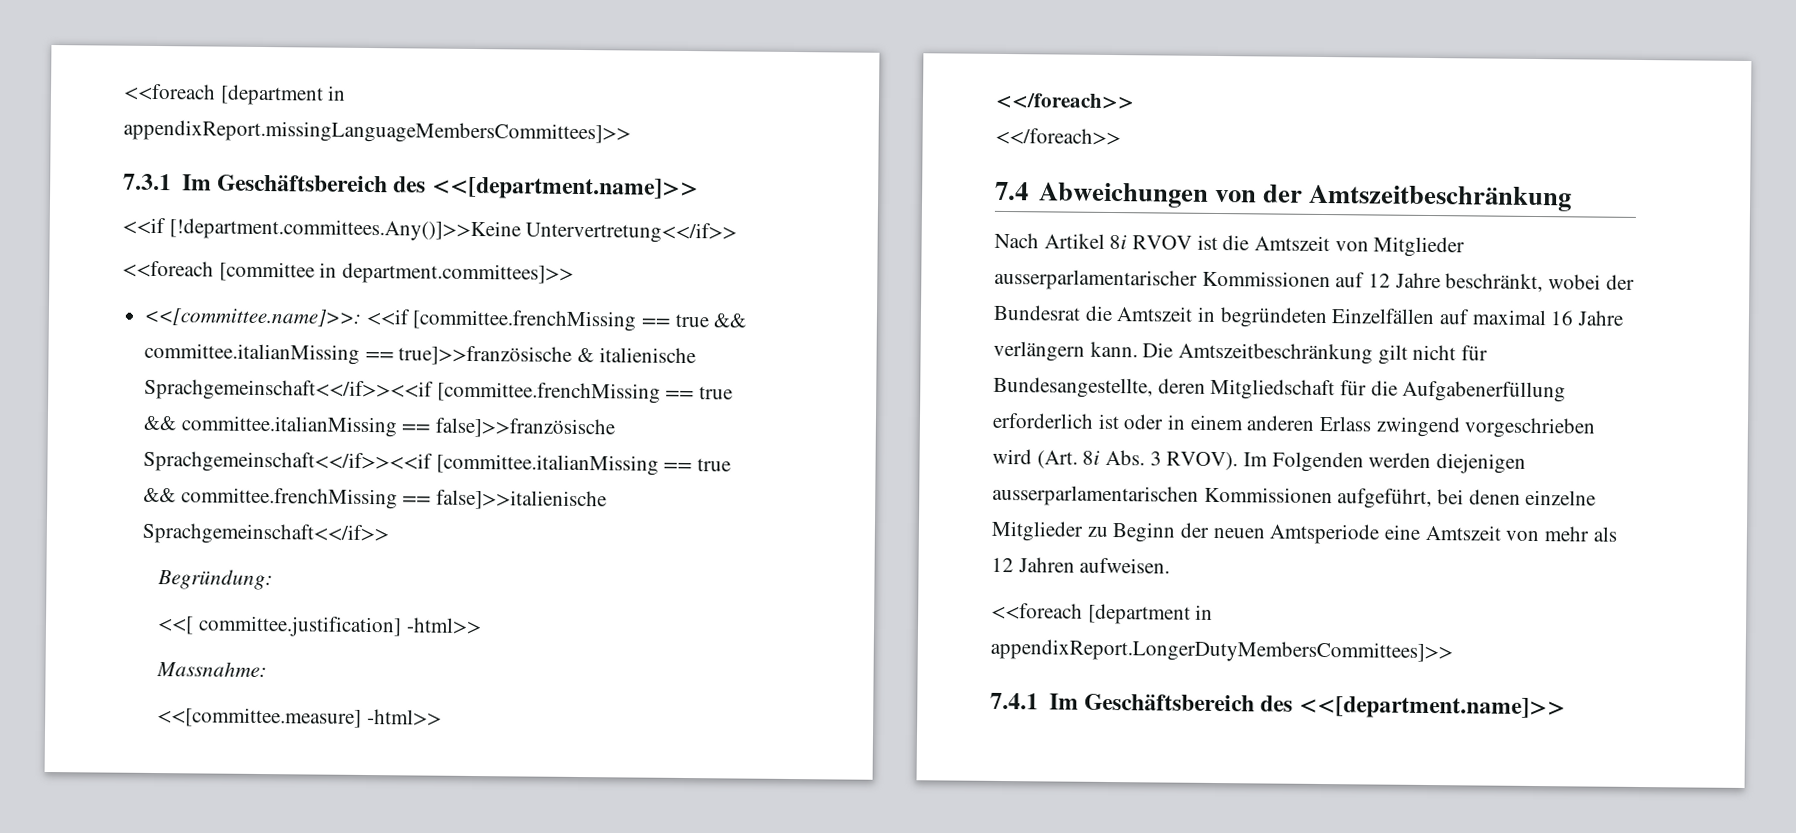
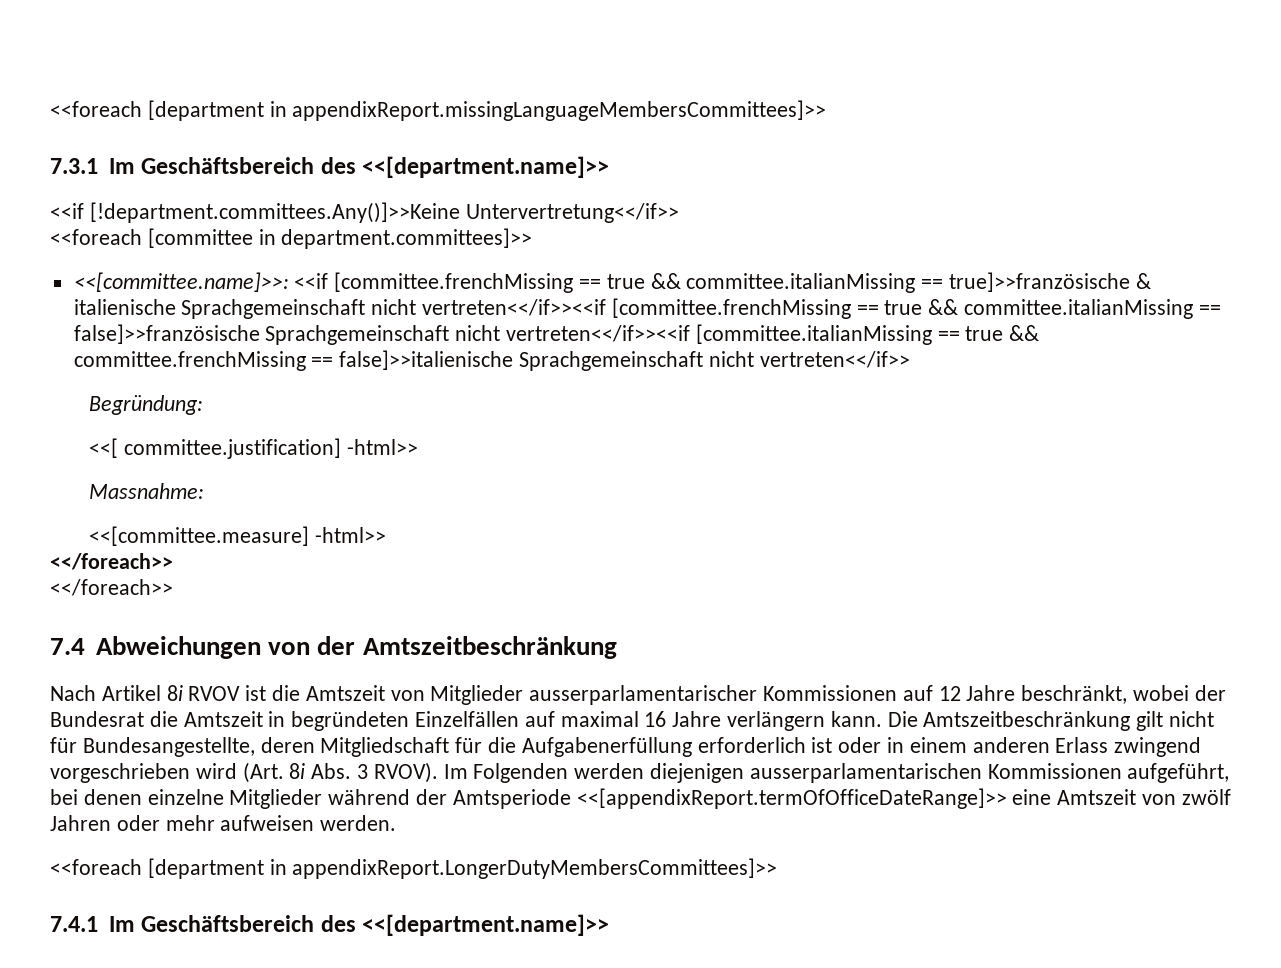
[144,378,435,402] Sprachgemeinschaft<</if>><<if -> [181,299,607,319] Sprachgemeinschaft nicht vertreten<</if>><<if
[143,450,434,474] Sprachgemeinschaft<</if>><<if -> [265,325,691,345] Sprachgemeinschaft nicht vertreten<</if>><<if
[142,522,390,546] Sprachgemeinschaft<</if>> -> [519,351,910,371] Sprachgemeinschaft nicht vertreten<</if>>
[1086,522,1617,545] [991,557,1171,574] zu Beginn der neuen Amtsperiode eine Amtszeit von mehr als 12 Jahren aufweisen. -> [328,788,1231,809] [50,815,397,831] während der Amtsperiode <<[appendixReport.termOfOfficeDateRange]>> eine Amtszeit von zwölf Jahren oder mehr aufweisen werden.

